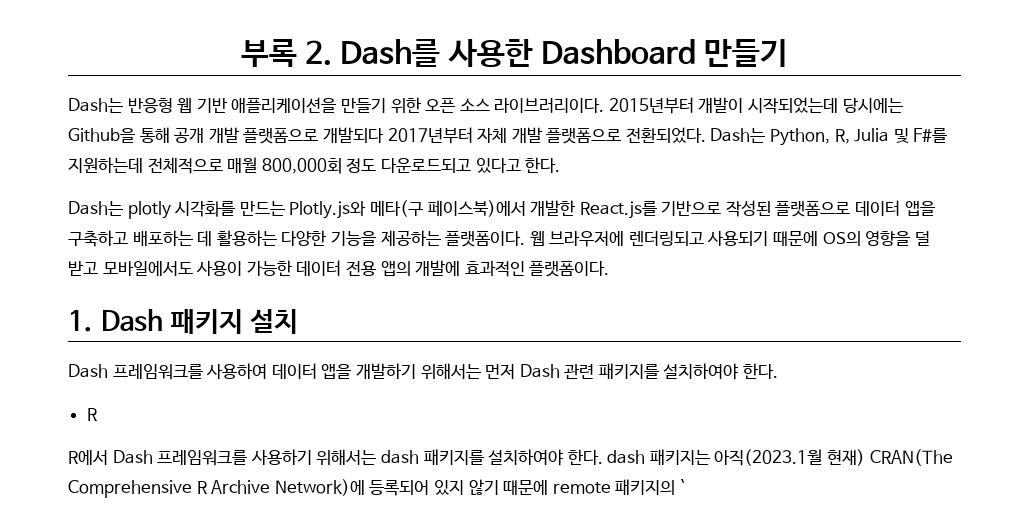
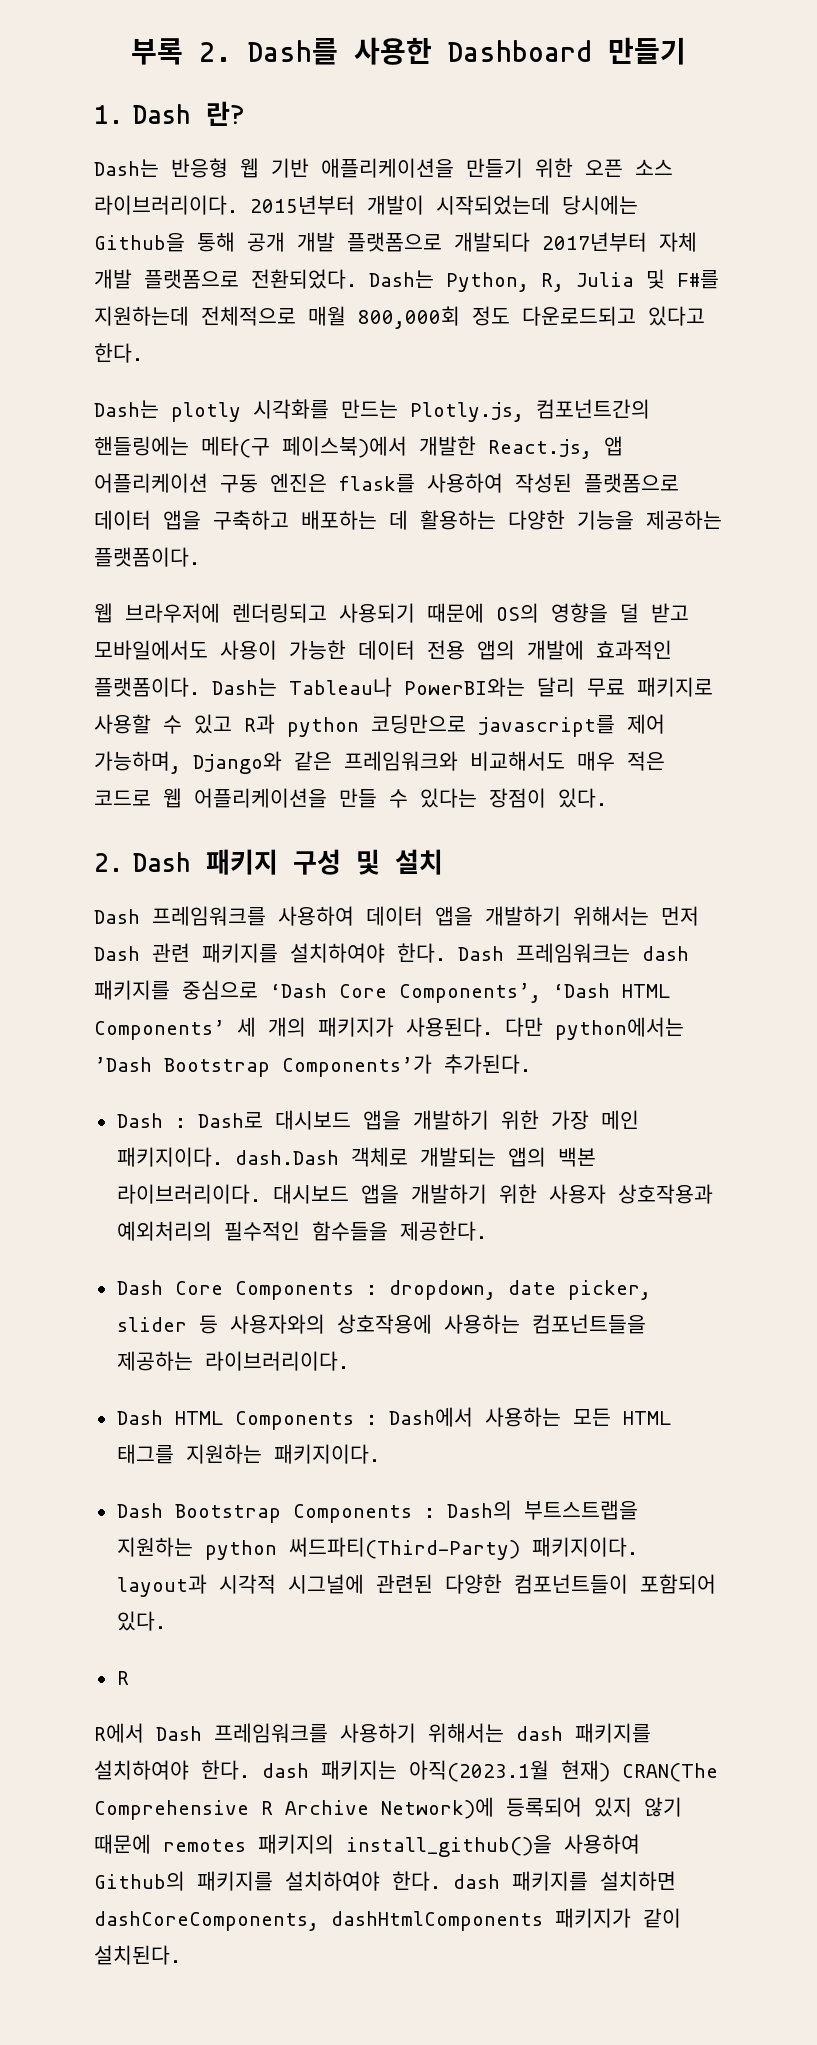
(789, 53) none -> [94,101,246,126] // 1. Dash 란?
[289,200,722,219] Plotly.js와 메타(구 페이스북)에서 개발한 React.js를 기반으로 -> [410,399,650,422] [94,436,623,459] [94,473,503,493] Plotly.js, 컴포넌트간의 핸들링에는 메타(구 페이스북)에서 개발한 React.js, 앱 어플리케이션 구동 엔진은 flask를 사용하여
(526, 239) none -> (200, 557) //
[68,309,243,334] // 1. Dash 패키지 -> [212,677,713,697] [94,714,665,737] [94,751,665,774] [94,788,607,808] [94,849,381,875] Dash는 Tableau나 PowerBI와는 달리 무료 패키지로 사용할 수 있고 R과 python 코딩만으로 javascript를 제어 가능하며, Django와 같은 프레임워크와 비교해서도 매우 적은 코드로 웹 어플리케이션을 만들 수 있다는 장점이 있다. // 2. Dash 패키지 구성 및
(779, 371) none -> [458,943,689,963] [94,980,670,1003] [94,1017,684,1040] [94,1054,531,1077] [116,1110,639,1130] [116,1147,596,1167] [116,1184,713,1204] [116,1221,487,1241] [116,1280,651,1300] [116,1314,646,1334] [116,1351,349,1371] [116,1407,671,1430] [116,1444,380,1464] [116,1500,638,1523] [116,1537,638,1560] [116,1574,716,1597] [116,1611,166,1631] Dash 프레임워크는 dash 패키지를 중심으로 ‘Dash Core Components’, ‘Dash HTML Components’ 세 개의 패키지가 사용된다. 다만 python에서는 ’Dash Bootstrap Components’가 추가된다. // Dash : Dash로 대시보드 앱을 개발하기 위한 가장 메인 패키지이다. dash.Dash 객체로 개발되는 앱의 백본 라이브러리이다. 대시보드 앱을 개발하기 위한 사용자 상호작용과 예외처리의 필수적인 함수들을 제공한다. // Dash Core Components : dropdown, date picker, slider 등 사용자와의 상호작용에 사용하는 컴포넌트들을 제공하는 라이브러리이다. // Dash HTML Components : Dash에서 사용하는 모든 HTML 태그를 지원하는 패키지이다. // Dash Bootstrap Components : Dash의 부트스트랩을 지원하는 python 써드파티(Third-Party) 패키지이다. layout과 시각적 시그널에 관련된 다양한 컴포넌트들이 포함되어 있다.
[552,479,685,495] remote 패키지의 ` -> [163,1834,640,1857] [94,1871,676,1891] [94,1908,681,1931] [94,1945,181,1965] remotes 패키지의 install_github()을 사용하여 Github의 패키지를 설치하여야 한다. dash 패키지를 설치하면 dashCoreComponents, dashHtmlComponents 패키지가 같이 설치된다.

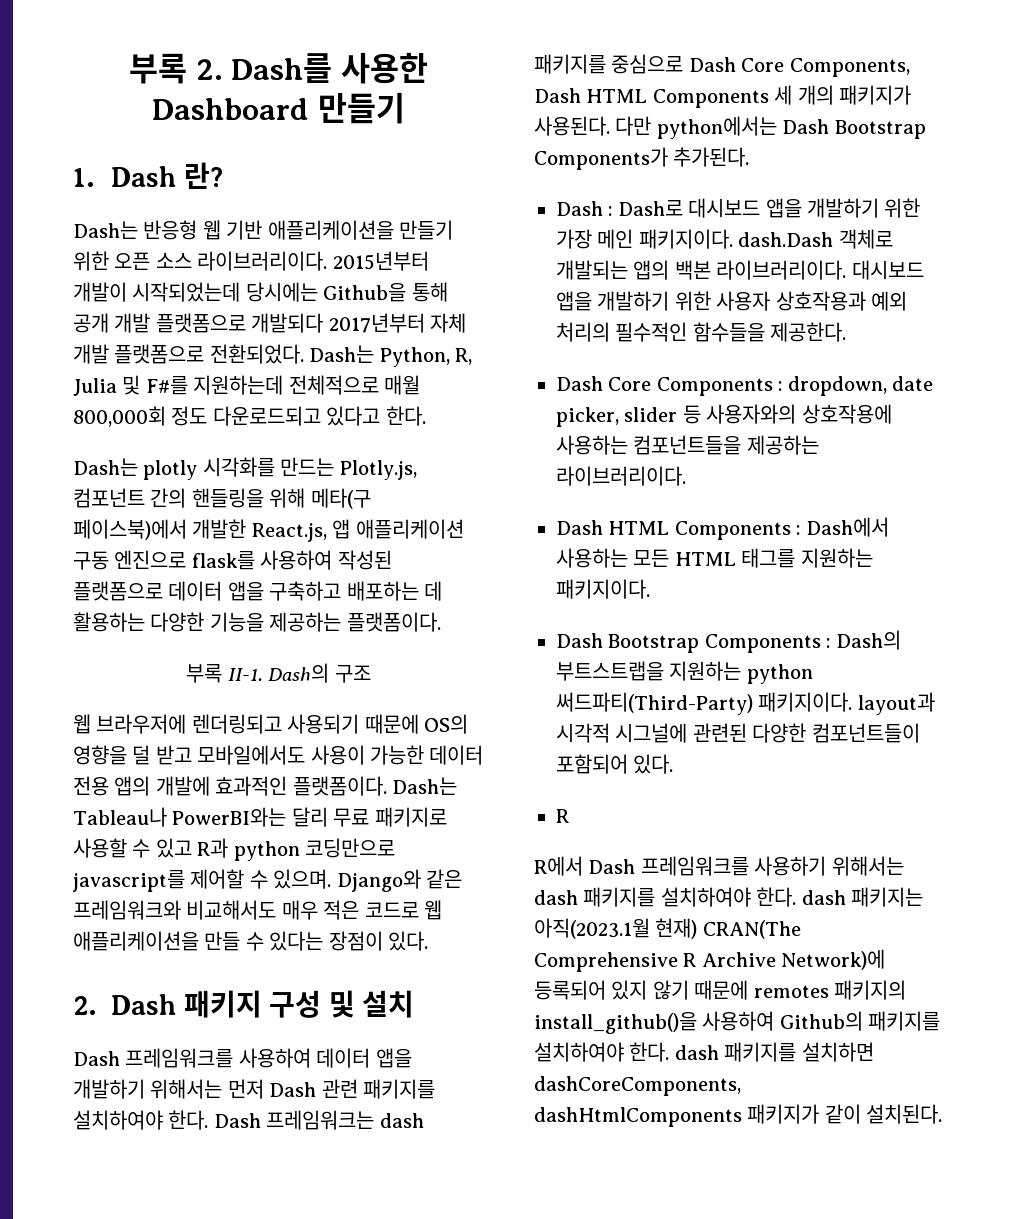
[536,399,650,419] [94,436,189,456] 컴포넌트간의 핸들링에는 -> [73,488,306,508] 컴포넌트 간의 핸들링을 위해
[94,473,327,493] 어플리케이션 구동 엔진은 -> [355,519,464,539] [73,550,187,570] 애플리케이션 구동 엔진으로
(200, 557) none -> [186,663,371,683] // 부록 II-1. Dash의 구조
[627,714,665,734] [94,751,181,774] 제어 가능하며, -> [190,869,332,889] 제어할 수 있으며.
[194,788,327,808] 어플리케이션을 -> [73,931,199,951] 애플리케이션을
[270,983,670,1003] [94,1020,225,1040] ‘Dash Core Components’, ‘Dash HTML Components’ -> [688,57,910,77] [534,88,769,108] Dash Core Components, Dash HTML Components
[94,1054,432,1077] ’Dash Bootstrap Components’가 -> [782,119,926,139] [534,147,668,170] Dash Bootstrap Components가
[116,1221,212,1241] 예외처리의 -> [871,291,907,311] [556,322,610,342] 예외 처리의

